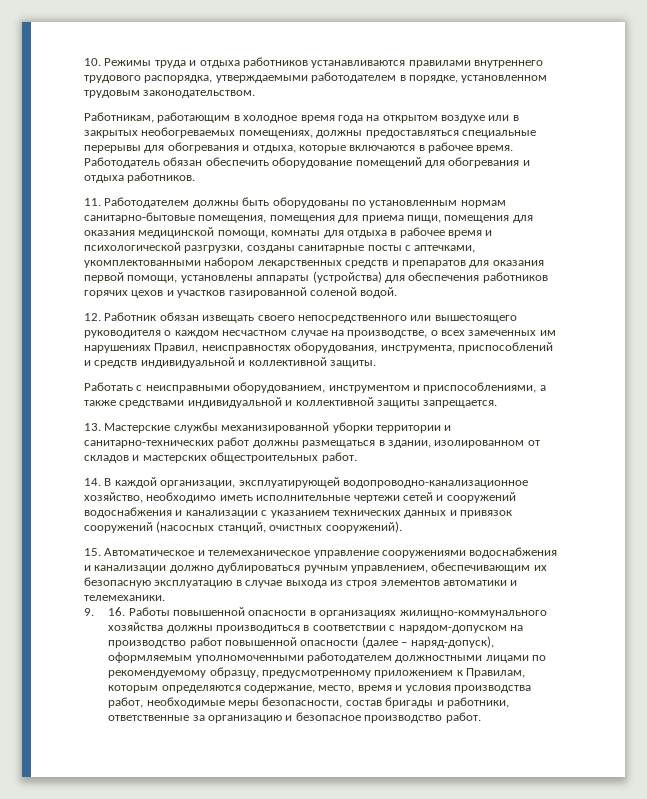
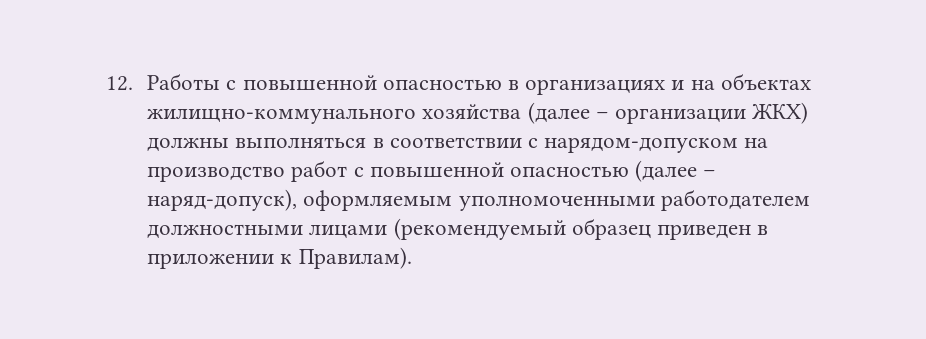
[84,57,543,68] [84,72,548,83] [84,90,256,98] [84,112,519,123] [84,127,536,138] [84,142,514,153] [84,157,530,168] [84,172,196,183] [84,197,506,208] [84,212,533,223] [84,227,493,238] [84,242,476,253] [84,257,544,268] [84,271,548,283] [84,287,398,298] [84,312,517,323] [84,330,556,338] [84,342,553,353] [84,357,376,368] [84,382,546,393] [84,397,498,408] [84,422,452,433] [84,437,540,448] [84,452,357,463] [84,477,528,488] [84,492,516,503] [84,507,512,518] [84,521,402,533] [84,547,558,558] [84,562,547,573] [84,577,518,588] [84,595,165,601] [84,607,547,618] [108,622,301,633] 10. Режимы труда и отдыха работников устанавливаются правилами внутреннего трудового распорядка, утверждаемыми работодателем в порядке, установленном трудовым законодательством. // Работникам, работающим в холодное время года на открытом воздухе или в закрытых необогреваемых помещениях, должны предоставляться специальные перерывы для обогревания и отдыха, которые включаются в рабочее время. Работодатель обязан обеспечить оборудование помещений для обогревания и отдыха работников. // 11. Работодателем должны быть оборудованы по установленным нормам санитарно-бытовые помещения, помещения для приема пищи, помещения для оказания медицинской помощи, комнаты для отдыха в рабочее время и психологической разгрузки, созданы санитарные посты с аптечками, укомплектованными набором лекарственных средств и препаратов для оказания первой помощи, установлены аппараты (устройства) для обеспечения работников горячих цехов и участков газированной соленой водой. // 12. Работник обязан извещать своего непосредственного или вышестоящего руководителя о каждом несчастном случае на производстве, о всех замеченных им нарушениях Правил, неисправностях оборудования, инструмента, приспособлений и средств индивидуальной и коллективной защиты. // Работать с неисправными оборудованием, инструментом и приспособлениями, а также средствами индивидуальной и коллективной защиты запрещается. // 13. Мастерские службы механизированной уборки территории и санитарно-технических работ должны размещаться в здании, изолированном от складов и мастерских общестроительных работ. // 14. В каждой организации, эксплуатирующей водопроводно-канализационное хозяйство, необходимо иметь исполнительные чертежи сетей и сооружений водоснабжения и канализации с указанием технических данных и привязок сооружений (насосных станций, очистных сооружений). // 15. Автоматическое и телемеханическое управление сооружениями водоснабжения и канализации должно дублироваться ручным управлением, обеспечивающим их безопасную эксплуатацию в случае выхода из строя элементов автоматики и телемеханики. // 9. 16. Работы повышенной опасности в организациях жилищно-коммунального хозяйства должны производиться -> [106,73,811,95] [147,102,809,124] [147,137,367,152] 12. Работы с повышенной опасностью в организациях и на объектах жилищно-коммунального хозяйства (далее – организации ЖКХ) должны выполняться
[225,637,359,646] повышенной опасности -> [353,162,630,178] с повышенной опасностью
[532,655,547,661] [108,667,526,678] [108,685,531,693] [108,697,509,708] [108,712,481,723] по рекомендуемому образцу, предусмотренному приложением к Правилам, которым определяются содержание, место, время и условия производства работ, необходимые меры безопасности, состав бригады и работники, ответственные за организацию и безопасное производство работ. -> [393,218,769,240] [147,247,412,269] (рекомендуемый образец приведен в приложении к Правилам).

